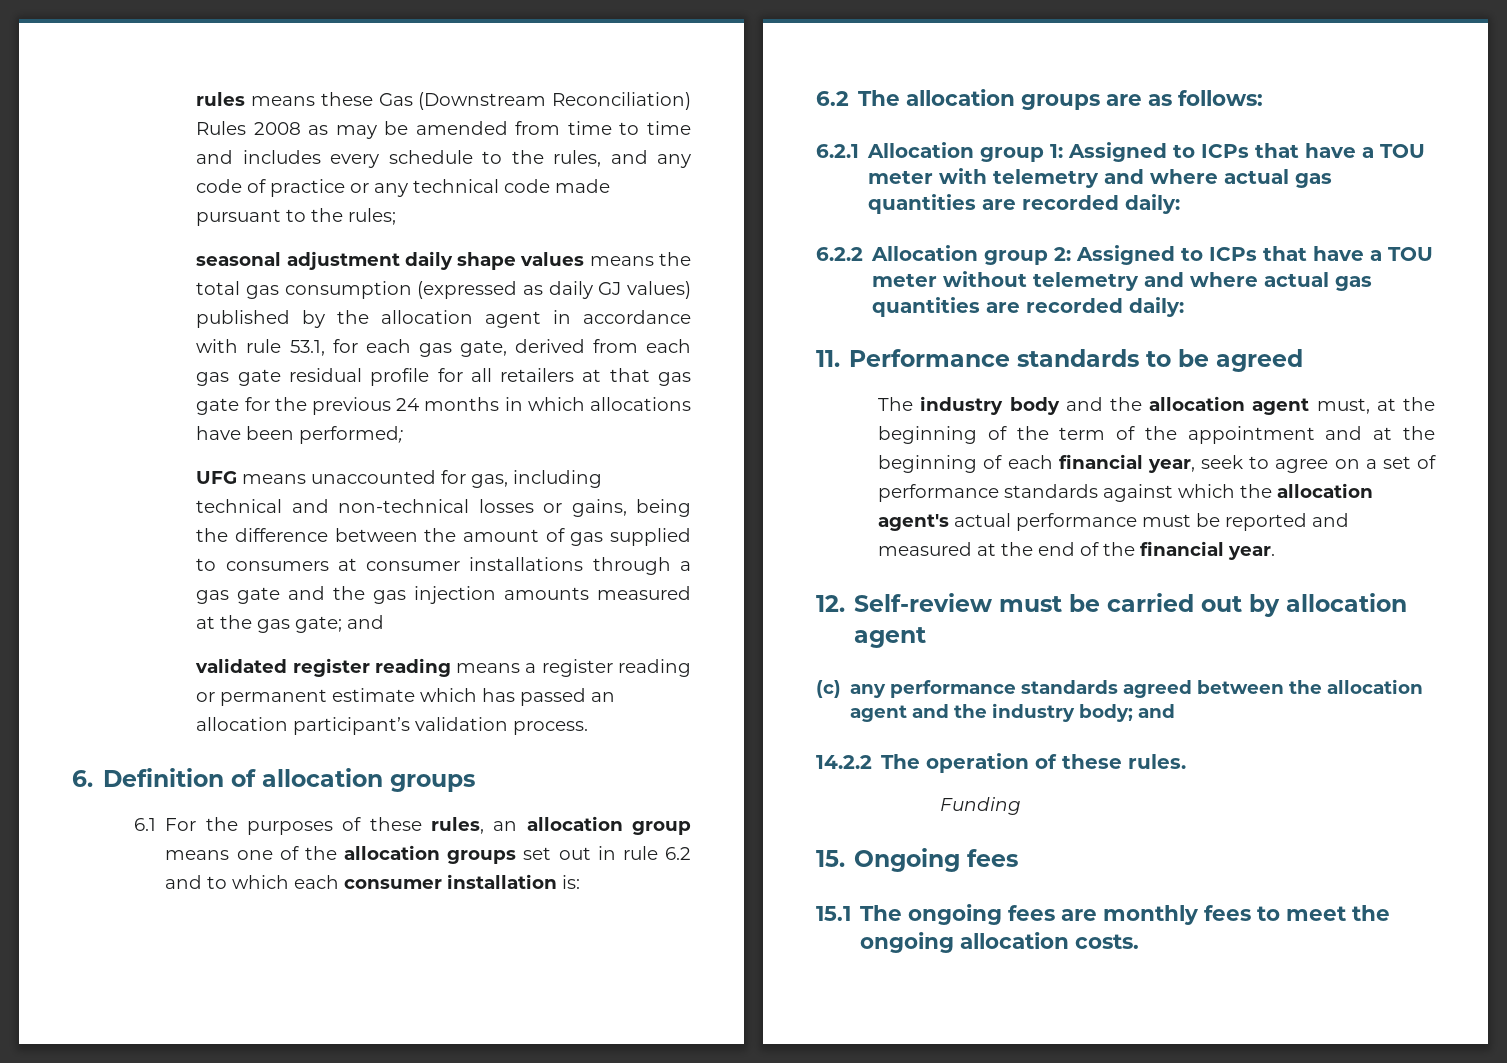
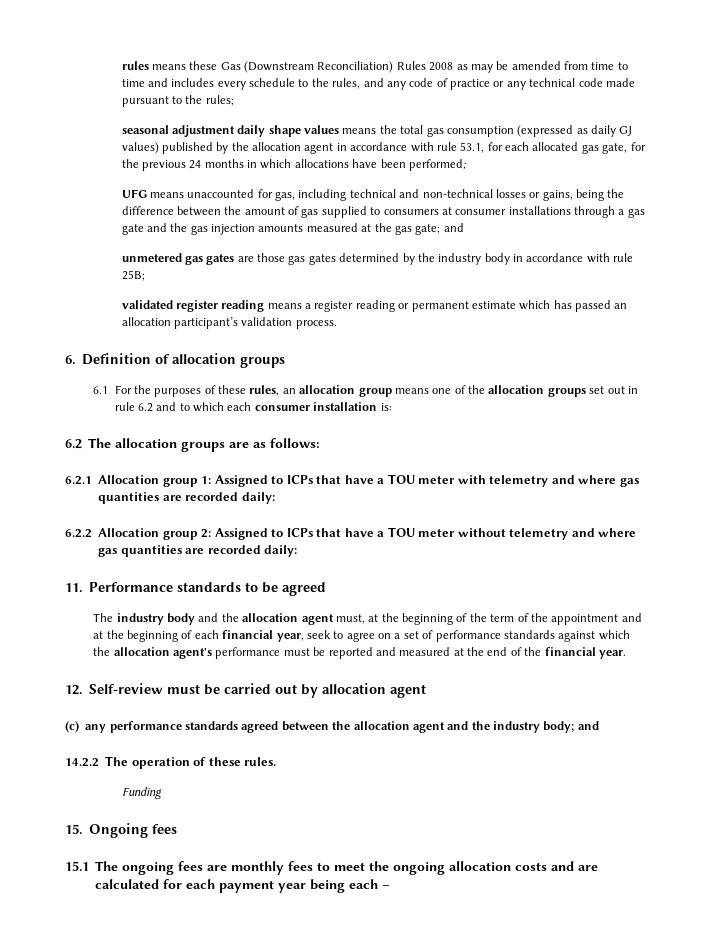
(411, 346) none -> [532,142,579,151] allocated
[514,339,692,353] [196,368,691,386] [196,398,240,415] derived from each gas gate residual profile for all retailers at that gas gate -> (628, 148) none
(385, 622) none -> [121,253,634,265] [121,270,145,281] // unmetered gas gates are those gas gates determined by the industry body in accordance with rule 25B;
[1224,169,1290,184] actual -> (617, 479) none
[1264,272,1330,287] actual -> (637, 532) none
[954,513,1012,527] actual -> (212, 653) none
[1075,934,1140,949] costs. -> [515,861,599,871] [95,879,391,893] costs and are calculated for each payment year being each –

